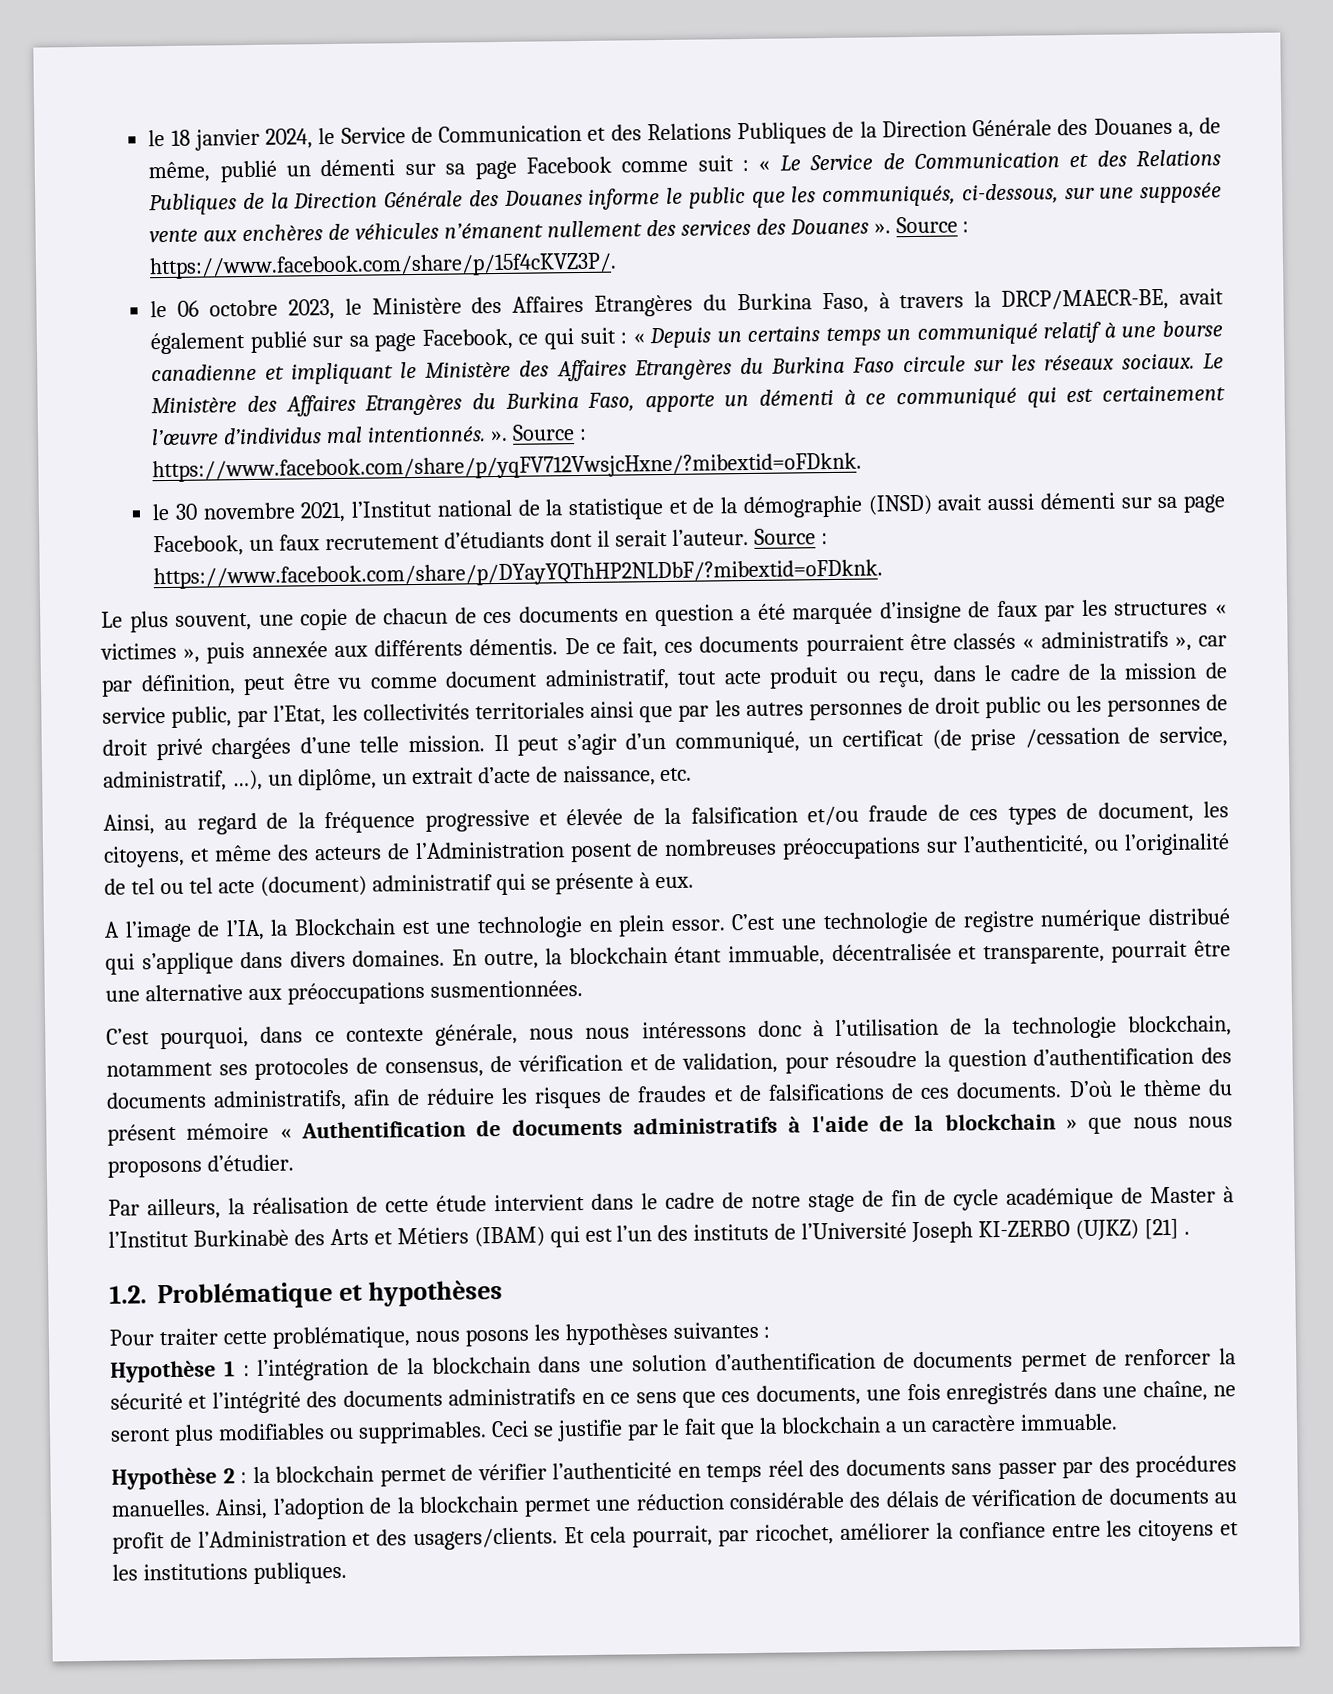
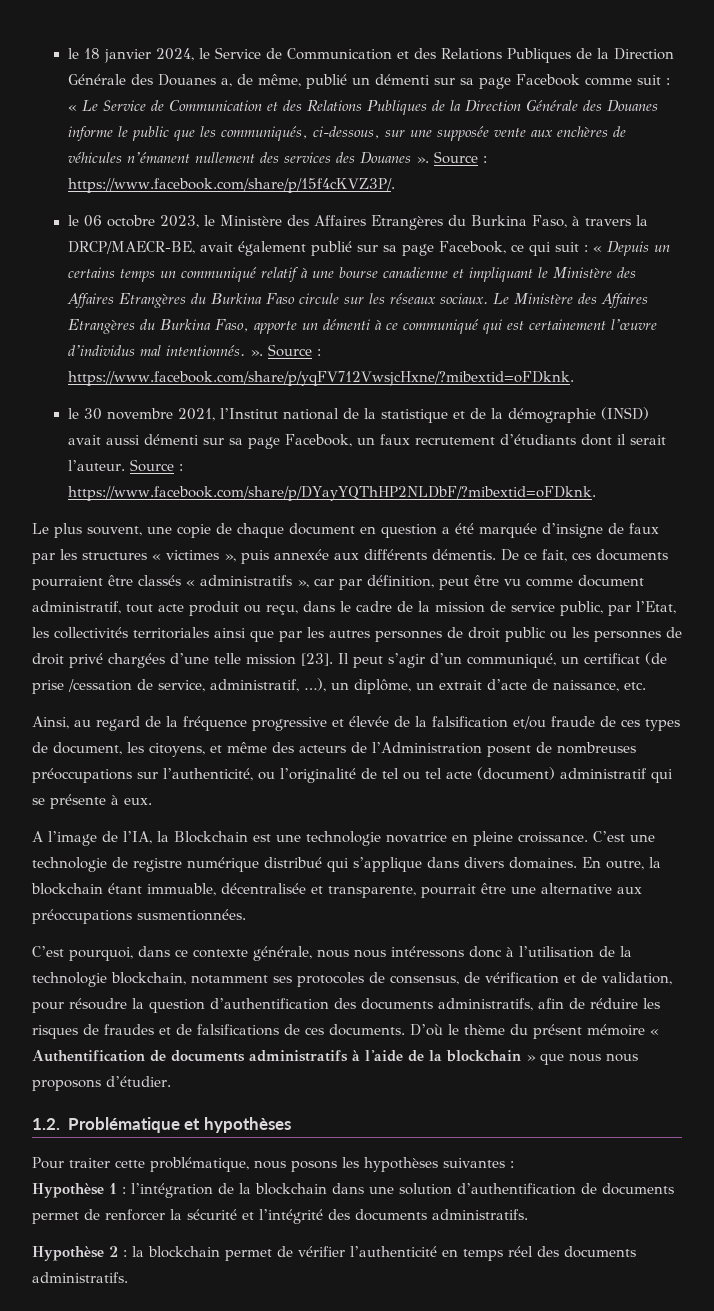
[383,605,619,625] chacun de ces documents -> [237,523,355,538] chaque document
[407,735,485,753] mission. -> [246,653,333,666] mission [23].
[588,915,726,937] en plein essor. -> [386,831,588,846] novatrice en pleine croissance.
[108,1186,1234,1220] [108,1218,1190,1248] // Par ailleurs, la réalisation de cette étude intervient dans le cadre de notre stage de fin de cycle académique de Master à l’Institut Burkinabè des Arts et Métiers (IBAM) qui est l’un des instituts de l’Université Joseph KI-ZERBO (UJKZ) [21] . -> (171, 1081) none
[448,1380,1236,1408] [110,1413,1118,1446] administratifs en ce sens que ces documents, une fois enregistrés dans une chaîne, ne seront plus modifiables ou supprimables. Ceci se justifie par le fait que la blockchain a un caractère immuable. -> [432,1209,528,1220] administratifs.
[951,1455,1237,1480] [111,1487,1237,1520] [112,1519,1240,1554] [112,1561,347,1585] sans passer par des procédures manuelles. Ainsi, l’adoption de la blockchain permet une réduction considérable des délais de vérification de documents au profit de l’Administration et des usagers/clients. Et cela pourrait, par ricochet, améliorer la confiance entre les citoyens et les institutions publiques. -> [32,1272,128,1283] administratifs.

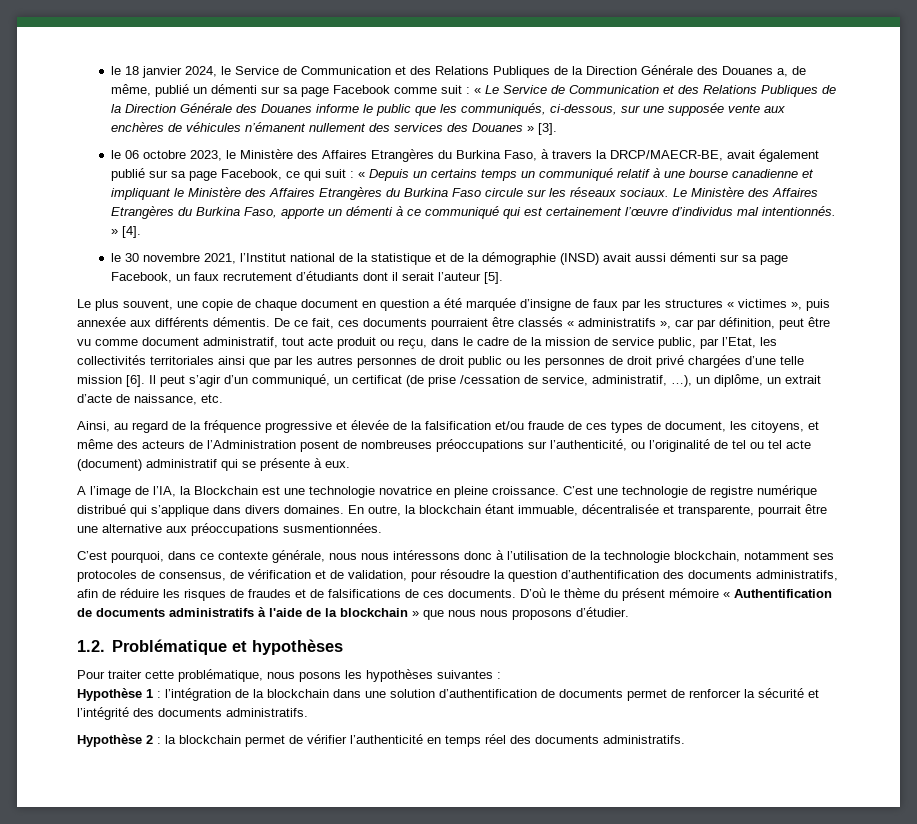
[415,151,487,164] [67,178,395,193] ». Source : https://www.facebook.com/share/p/15f4cKVZ3P/. -> [527,123,558,135] » [3].
[249,344,321,357] [67,371,574,386] ». Source : https://www.facebook.com/share/p/yqFV712VwsjcHxne/?mibextid=oFDknk. -> [111,226,142,238] » [4].
[67,459,183,472] [67,486,596,501] l’auteur. Source : https://www.facebook.com/share/p/DYayYQThHP2NLDbF/?mibextid=oFDknk. -> [438,272,504,284] l’auteur [5].
[301,653,333,666] [23]. -> [126,375,145,387] [6].

